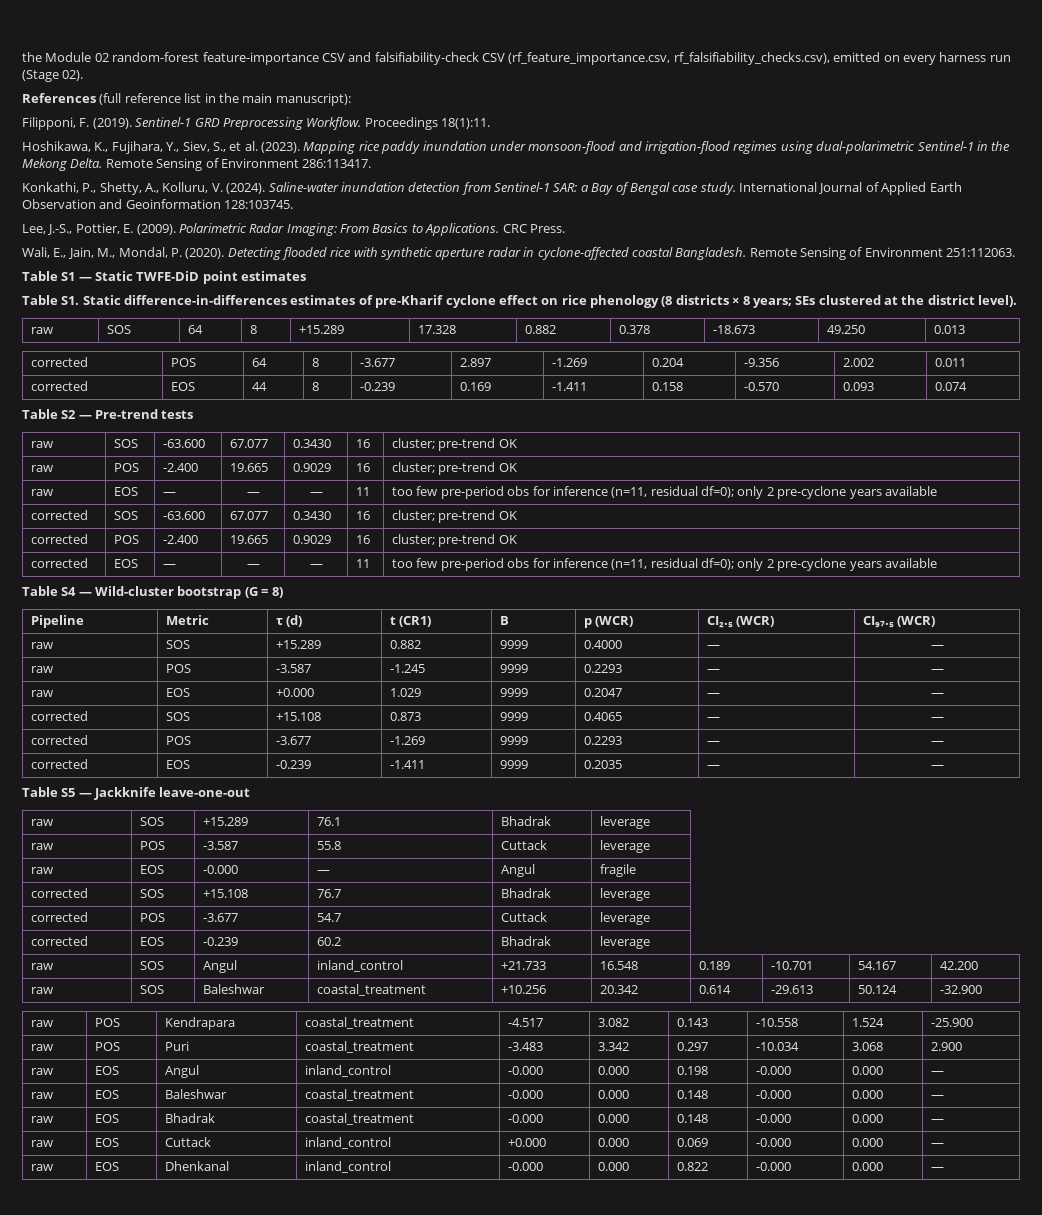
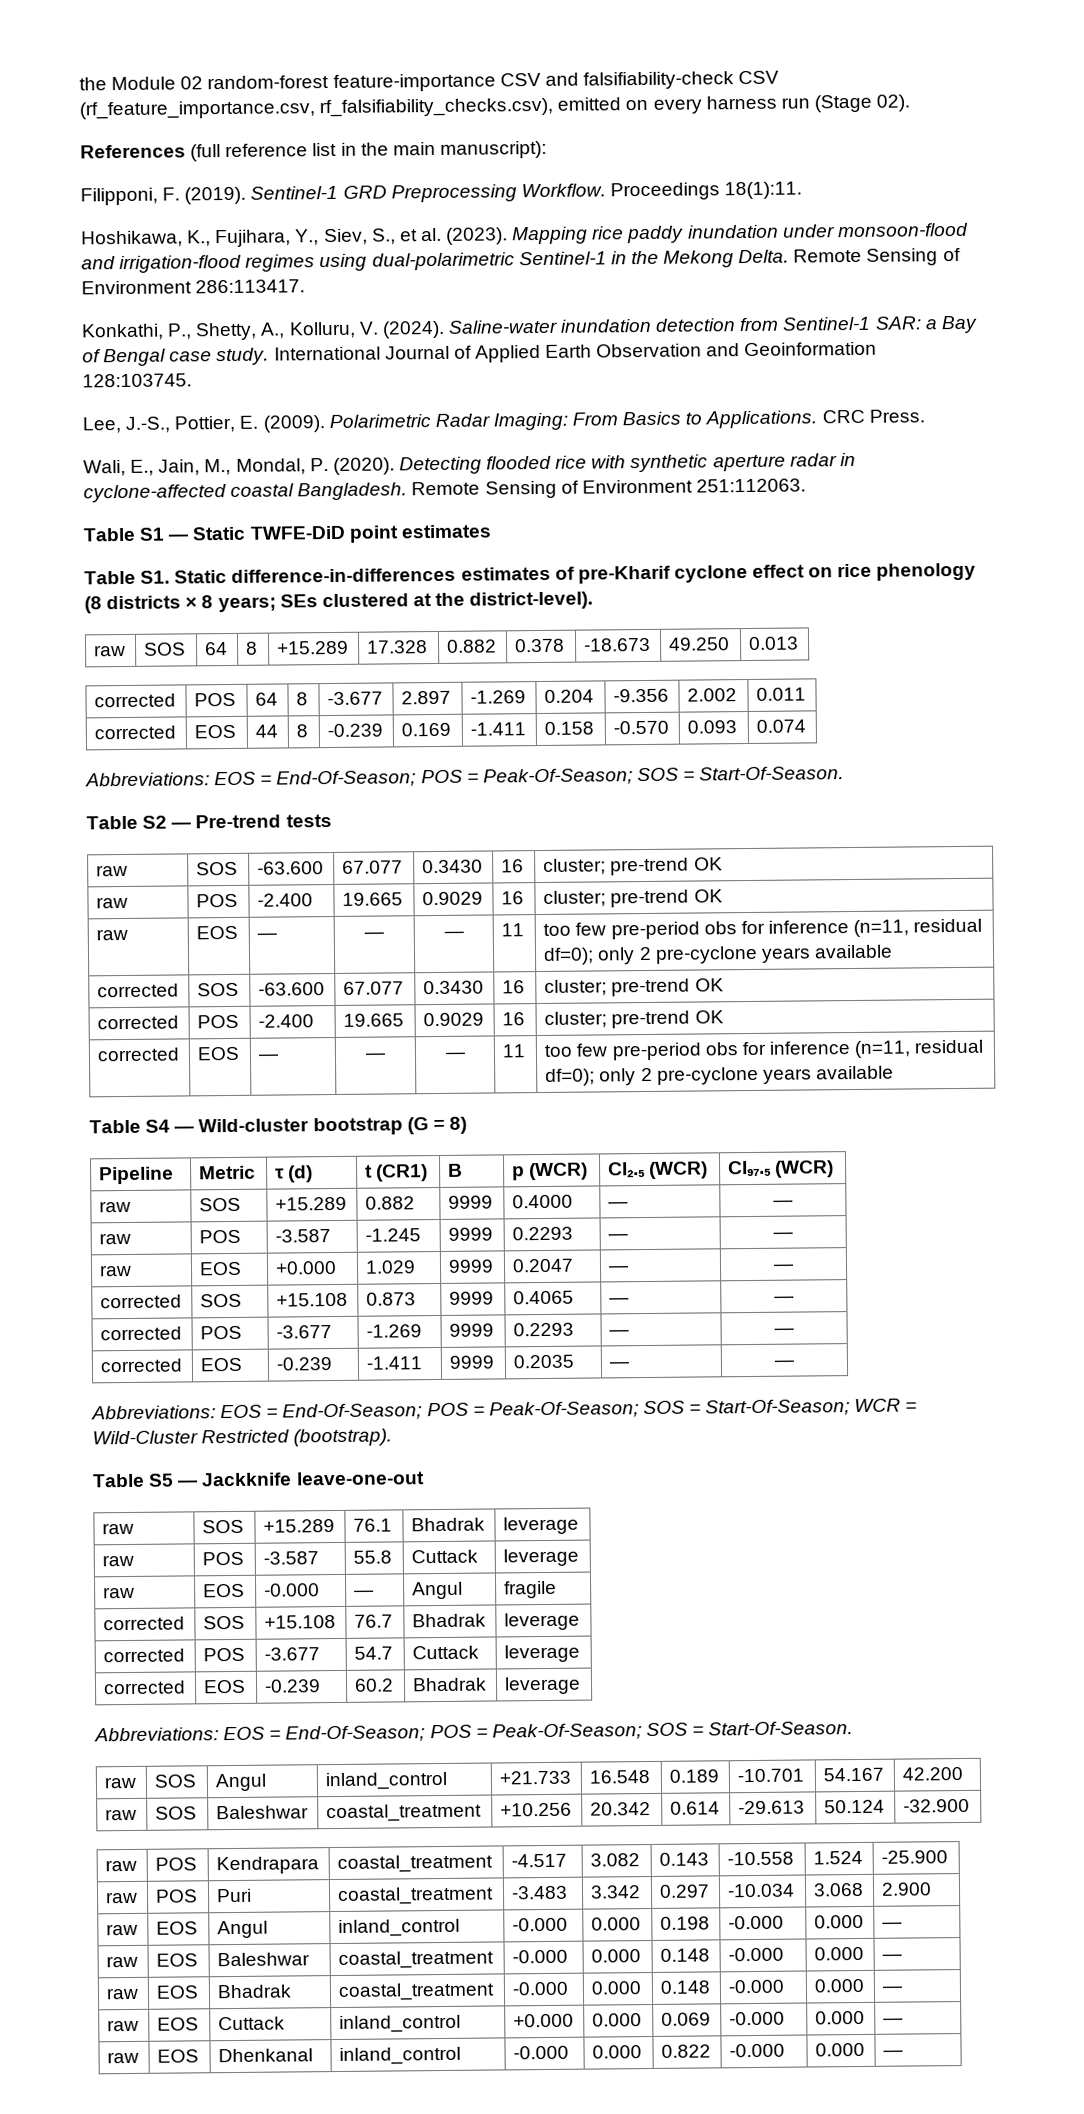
[927,295,1018,307] district level). -> [469,591,594,610] district-level).
(968, 386) none -> [85,766,845,788] // Abbreviations: EOS = End-Of-Season; POS = Peak-Of-Season; SOS = Start-Of-Season.
(944, 767) none -> [91,1398,918,1421] [92,1428,393,1447] // Abbreviations: EOS = End-Of-Season; POS = Peak-Of-Season; SOS = Start-Of-Season; WCR = Wild-Cluster Restricted (bootstrap).
(651, 942) none -> [94,1721,854,1743] // Abbreviations: EOS = End-Of-Season; POS = Peak-Of-Season; SOS = Start-Of-Season.

